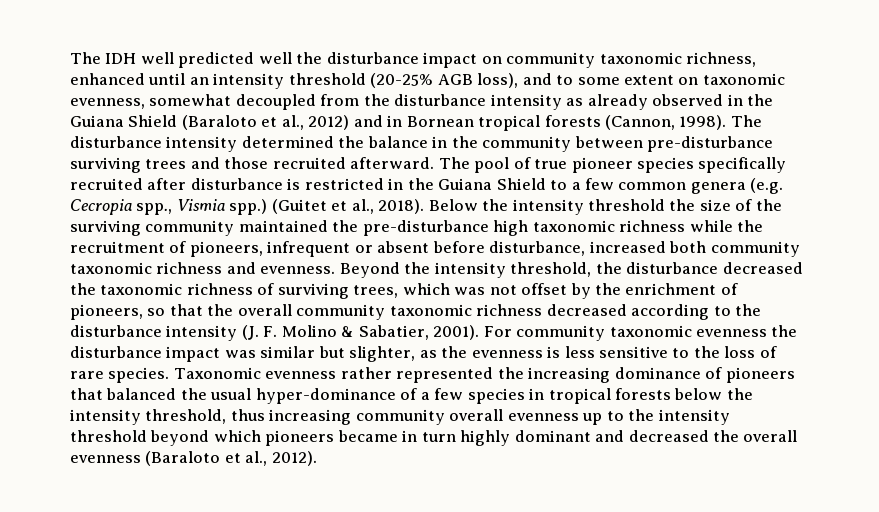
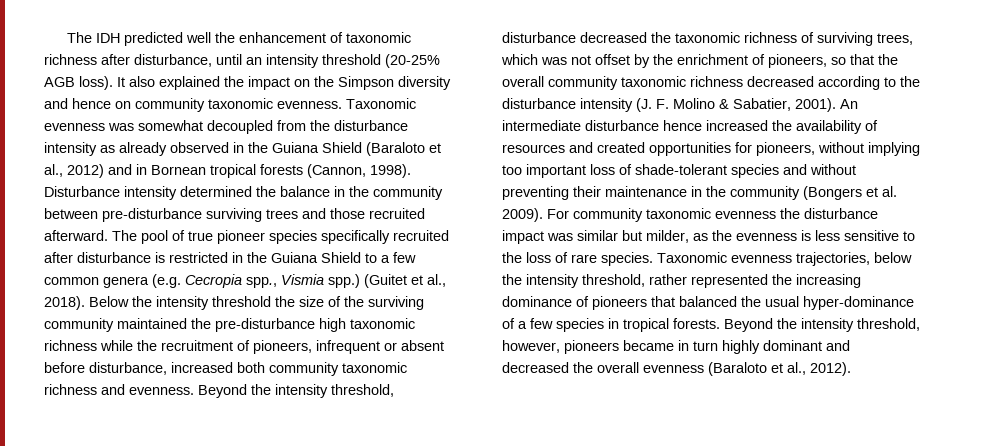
[140,52,174,64] well -> (120, 38) none
[326,52,757,68] [70,73,145,85] disturbance impact on community taxonomic richness, enhanced -> [238,32,411,43] [44,54,212,67] enhancement of taxonomic richness after disturbance,
[477,73,785,88] [70,98,145,109] loss), and to some extent on taxonomic evenness, -> [79,76,451,90] [44,98,416,112] [44,123,134,131] loss). It also explained the impact on the Simpson diversity and hence on community taxonomic evenness. Taxonomic evenness was
[730,115,762,127] [70,136,162,148] The disturbance -> [44,186,120,197] Disturbance
[595,262,622,274] the -> (394, 390) none
(480, 332) none -> [840,99,858,109] [502,120,878,134] [502,142,920,156] [502,164,856,178] [502,186,897,200] [502,208,543,222] An intermediate disturbance hence increased the availability of resources and created opportunities for pioneers, without implying too important loss of shade-tolerant species and without preventing their maintenance in the community (Bongers et al. 2009).
[349,346,416,362] slighter, -> [646,230,689,243] milder,
(337, 375) none -> [796,252,912,266] [502,274,645,288] trajectories, below the intensity threshold,
[615,388,753,400] [70,409,730,425] [70,430,261,446] forests below the intensity threshold, thus increasing community overall evenness up to the intensity threshold beyond which -> [673,318,920,332] [502,340,560,353] forests. Beyond the intensity threshold, however,

